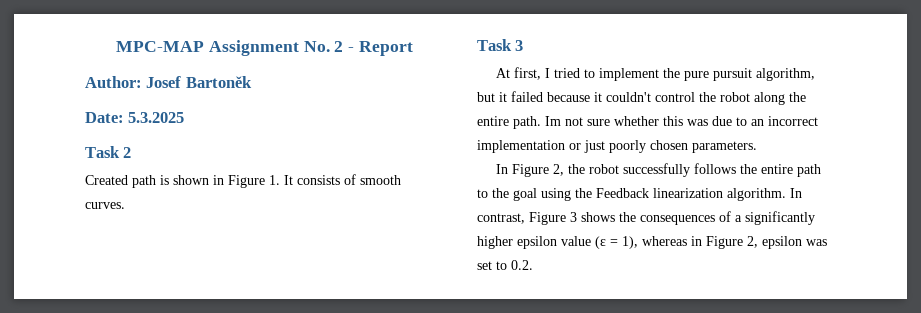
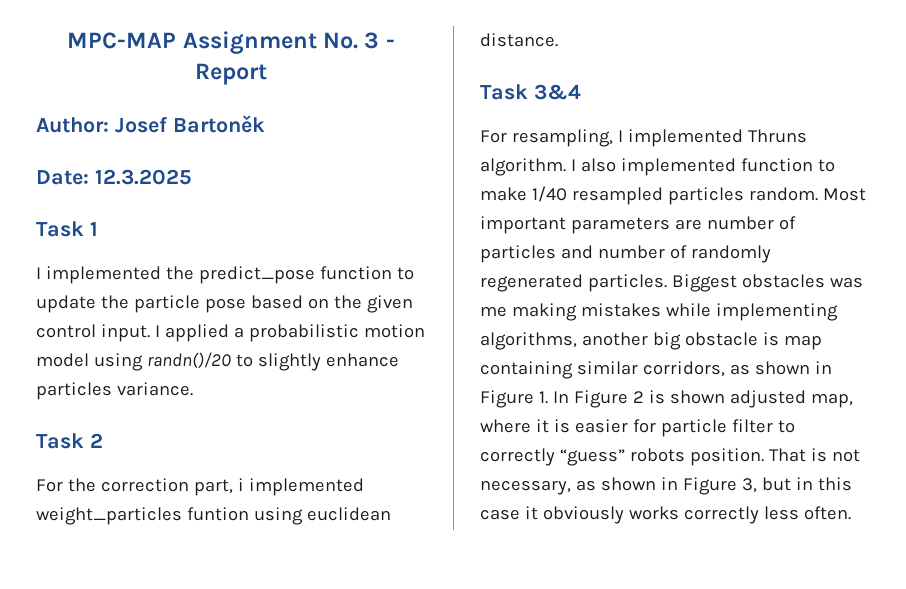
[334,41,344,52] 2 -> [364,32,380,49] 3
[128,112,185,123] [85,146,132,158] [85,174,401,188] [85,202,125,209] [477,39,524,51] [496,67,816,81] [477,91,806,105] [477,116,818,129] [477,140,757,153] [496,163,822,177] [477,188,802,201] [477,211,815,225] [477,236,827,249] [477,260,533,270] 5.3.2025 // Task 2 // Created path is shown in Figure 1. It consists of smooth curves. // Task 3 // At first, I tried to implement the pure pursuit algorithm, but it failed because it couldn't control the robot along the entire path. Im not sure whether this was due to an incorrect implementation or just poorly chosen parameters. // In Figure 2, the robot successfully follows the entire path to the goal using the Feedback linearization algorithm. In contrast, Figure 3 shows the consequences of a significantly higher epsilon value (ε = 1), whereas in Figure 2, epsilon was set to 0.2. -> [94,169,192,185] [36,221,98,237] [36,266,414,284] [36,295,413,313] [36,324,425,342] [36,352,399,371] [36,382,193,400] [36,433,103,449] [36,478,364,496] [36,507,391,525] [480,33,558,47] [480,84,581,100] [480,129,807,147] [480,158,835,176] [480,186,866,205] [480,216,796,234] [480,245,771,263] [480,274,863,292] [480,303,838,321] [480,332,822,350] [480,361,832,379] [480,390,853,408] [480,419,795,437] [480,448,860,466] [480,477,852,495] [480,506,851,524] 12.3.2025 // Task 1 // I implemented the predict_pose function to update the particle pose based on the given control input. I applied a probabilistic motion model using randn()/20 to slightly enhance particles variance. // Task 2 // For the correction part, i implemented weight_particles funtion using euclidean distance. // Task 3&4 // For resampling, I implemented Thruns algorithm. I also implemented function to make 1/40 resampled particles random. Most important parameters are number of particles and number of randomly regenerated particles. Biggest obstacles was me making mistakes while implementing algorithms, another big obstacle is map containing similar corridors, as shown in Figure 1. In Figure 2 is shown adjusted map, where it is easier for particle filter to correctly “guess” robots position. That is not necessary, as shown in Figure 3, but in this case it obviously works correctly less often.

